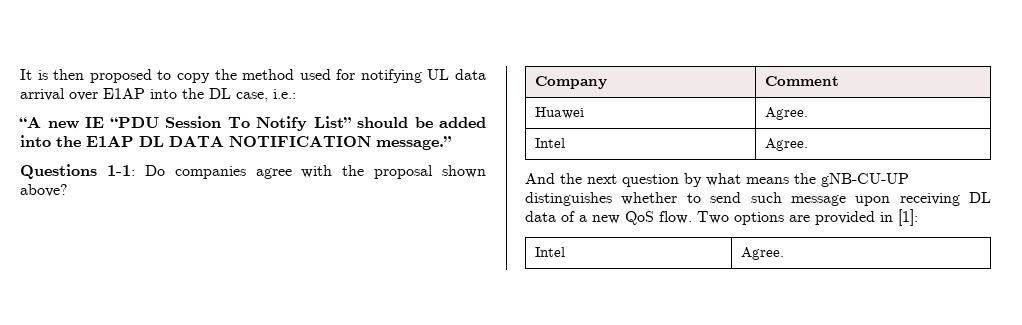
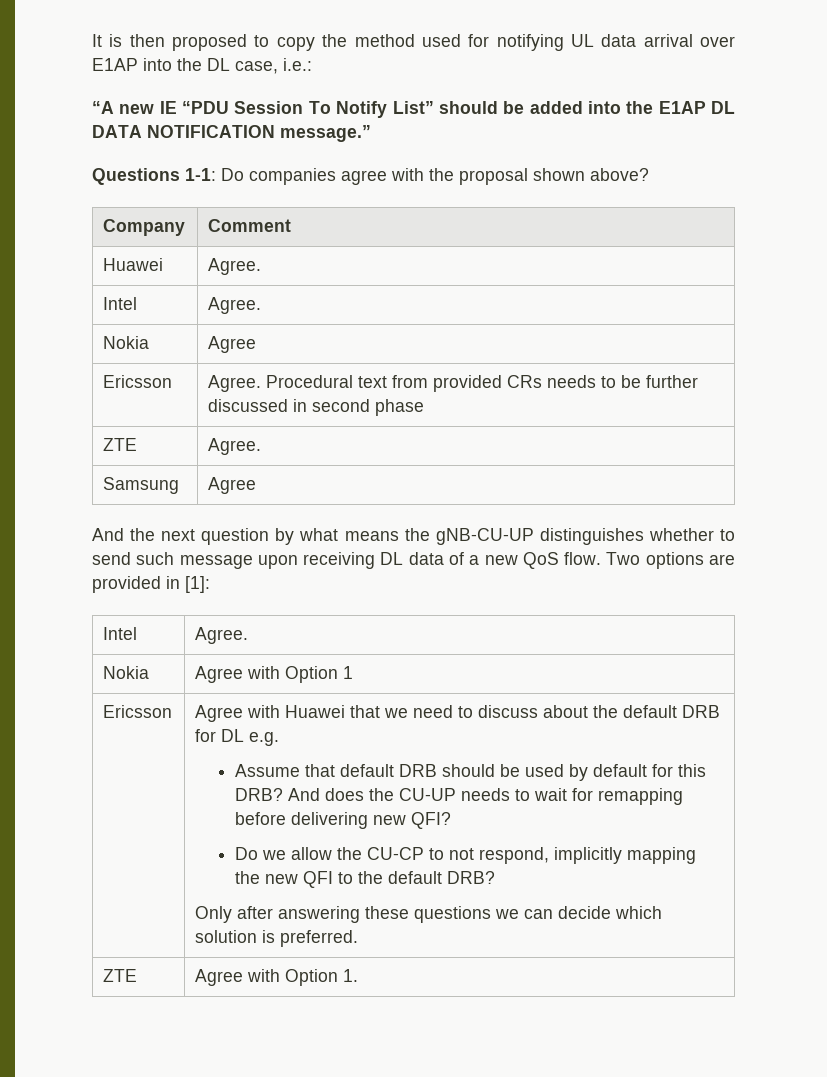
(809, 144) none -> [103,336,150,349] [208,336,257,353] [103,375,173,388] [208,375,699,392] [208,399,425,416] [103,438,138,451] [208,438,262,455] [103,477,180,494] [208,477,257,494] // Nokia | Agree // Ericsson | Agree. Procedural text from provided CRs needs to be further discussed in second phase // ZTE | Agree. // Samsung | Agree
(785, 253) none -> [103,666,150,679] [195,666,354,683] [103,705,173,718] [195,705,721,722] [195,729,280,746] [235,764,707,781] [235,788,684,805] [235,812,452,829] [235,847,697,864] [235,871,496,888] [195,906,663,923] [195,930,359,947] [103,969,138,982] [195,969,359,986] // Nokia | Agree with Option 1 // Ericsson | Agree with Huawei that we need to discuss about the default DRB for DL e.g. // Assume that default DRB should be used by default for this DRB? And does the CU-UP needs to wait for remapping before delivering new QFI? // Do we allow the CU-CP to not respond, implicitly mapping the new QFI to the default DRB? // Only after answering these questions we can decide which solution is preferred. // ZTE | Agree with Option 1.

